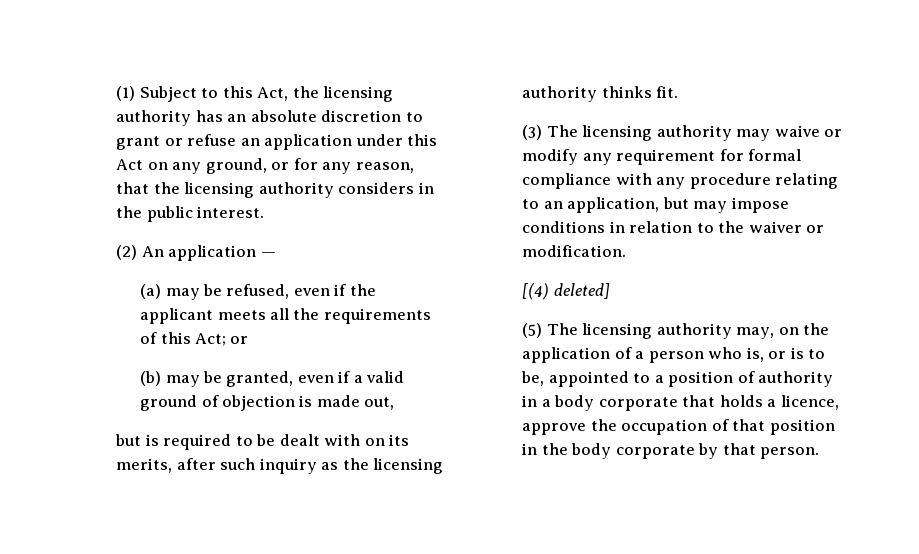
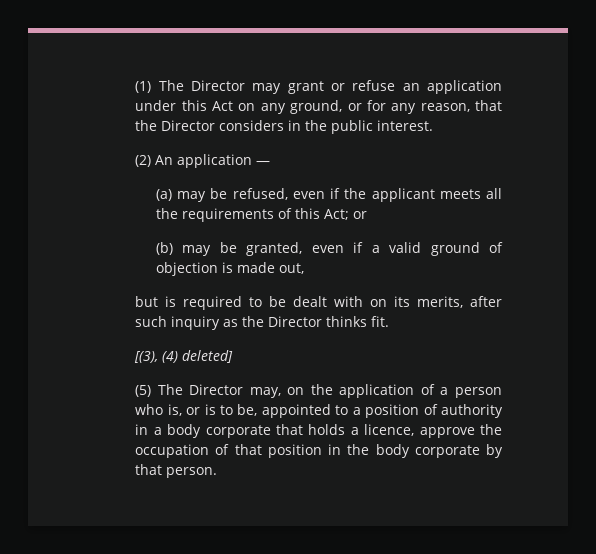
[139,86,394,102] [116,110,423,126] Subject to this Act, the licensing authority has an absolute discretion to -> [158,80,282,94] The Director may
[184,182,334,198] licensing authority -> [161,120,216,131] Director
[373,458,444,474] [522,86,598,102] licensing authority -> [268,316,323,327] Director
[522,125,843,141] [522,149,802,165] [522,173,839,189] [522,197,789,213] [522,221,825,233] [522,245,627,257] [522,283,550,300] (3) The licensing authority may waive or modify any requirement for formal compliance with any procedure relating to an application, but may impose conditions in relation to the waiver or modification. // [(4) -> [134,351,179,363] [(3), (4)
[582,323,732,339] licensing authority -> [189,384,244,395] Director

